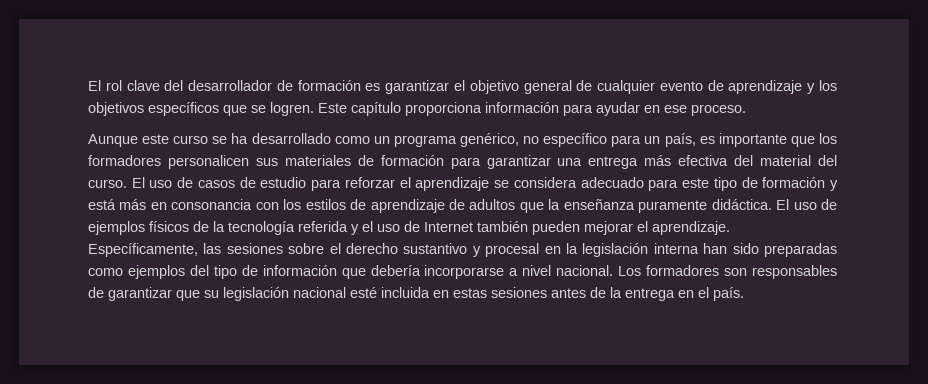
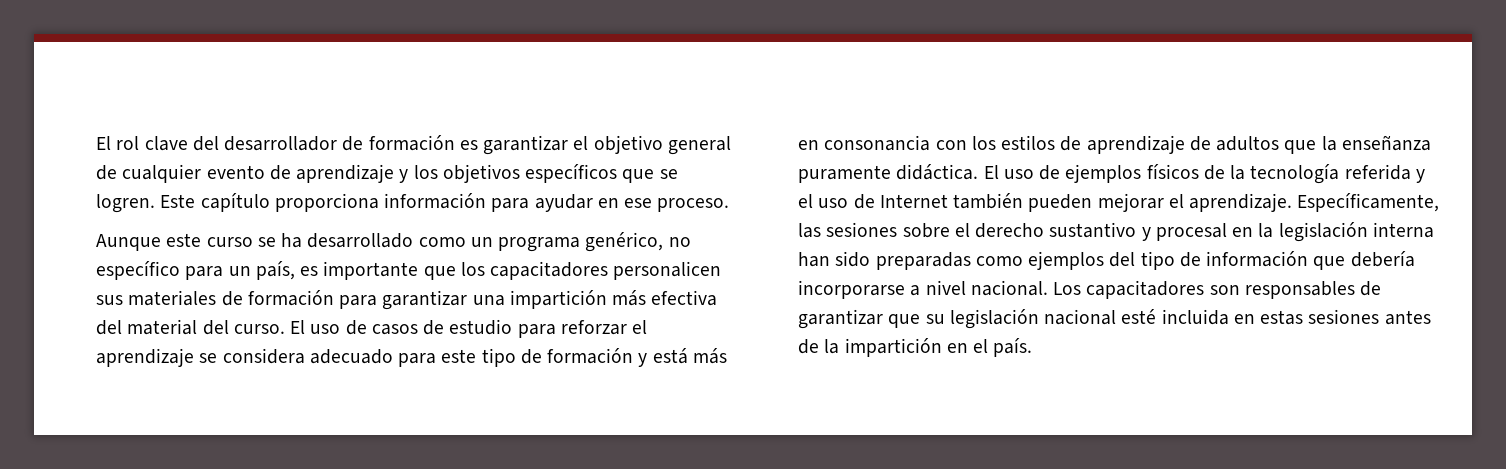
[88,155,161,166] formadores -> [490,261,609,280] capacitadores
[588,156,639,169] entrega -> [509,290,607,309] impartición
[646,265,720,276] formadores -> [1086,280,1205,299] capacitadores
[625,288,675,301] entrega -> [844,338,942,357] impartición

